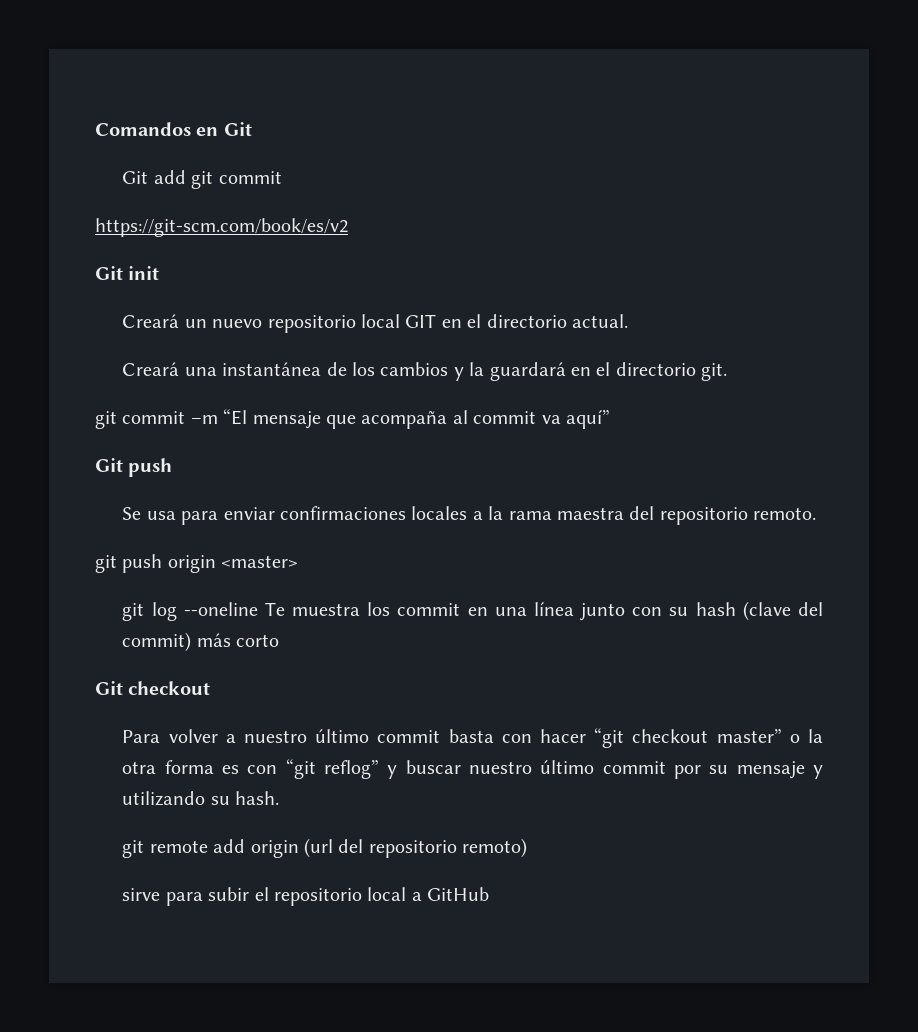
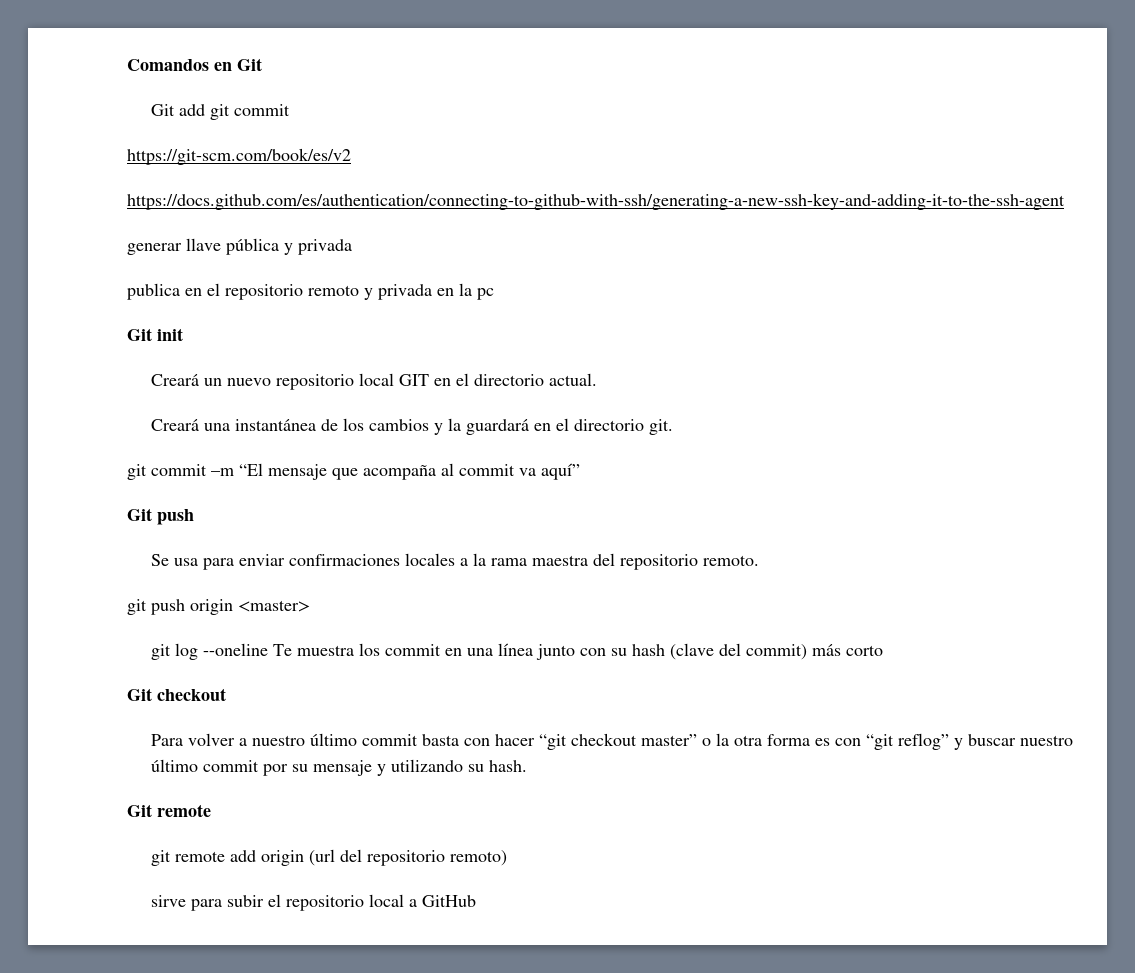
(348, 227) none -> [127,193,1065,210] [127,238,352,255] [127,283,494,300] // https://docs.github.com/es/authentication/connecting-to-github-with-ssh/generating-a-new-ssh-key-and-adding-it-to-the-ssh-agent // generar llave pública y privada // publica en el repositorio remoto y privada en la pc
(280, 798) none -> [127,804,211,817] // Git remote

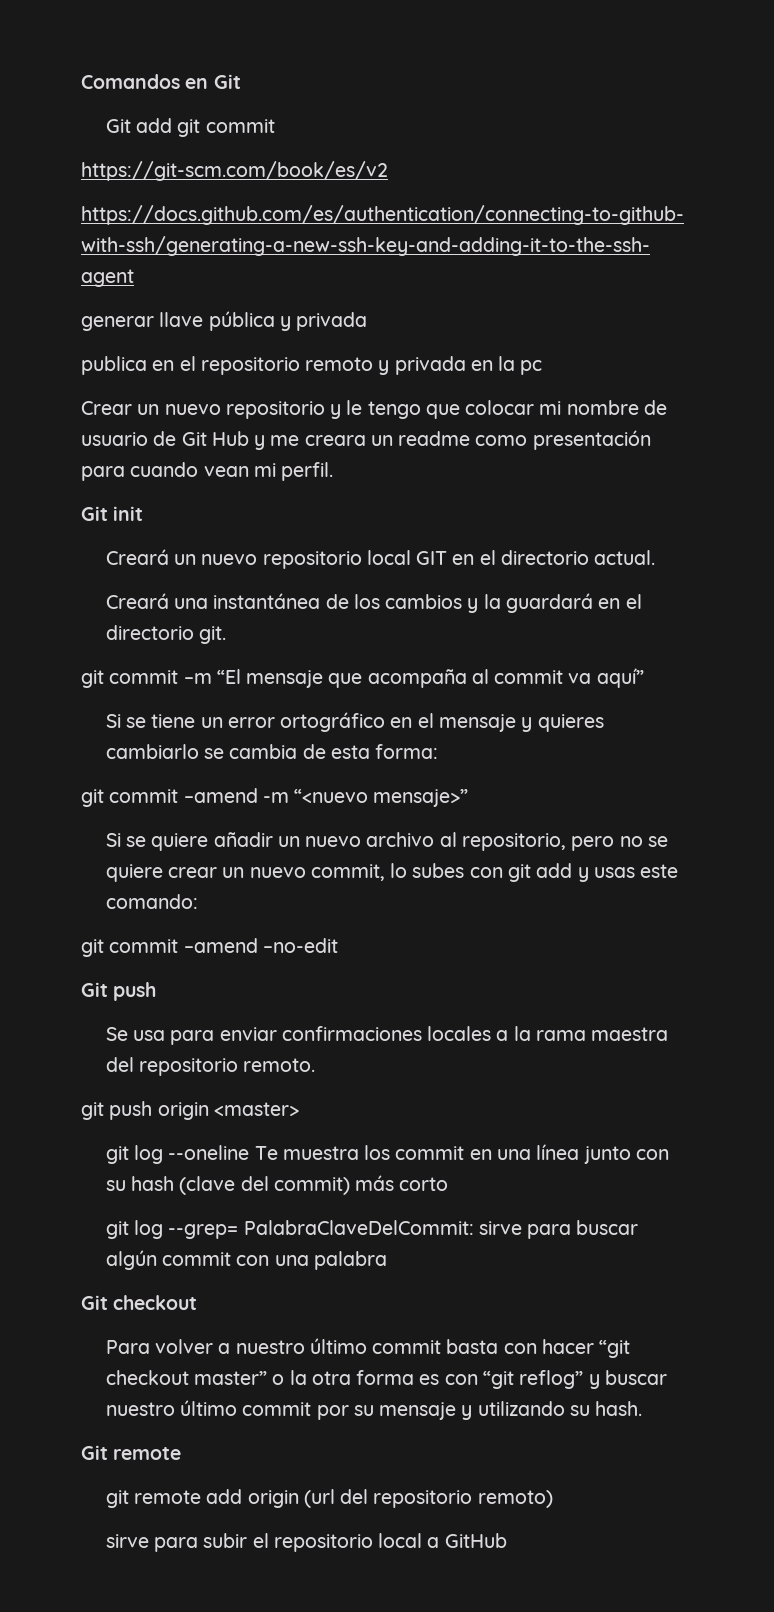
(494, 294) none -> [81,400,667,419] [81,430,651,450] [81,462,334,481] // Crear un nuevo repositorio y le tengo que colocar mi nombre de usuario de Git Hub y me creara un readme como presentación para cuando vean mi perfil.
(580, 471) none -> [105,712,604,732] [105,744,439,759] [81,788,469,807] [105,832,668,851] [105,863,679,882] [105,894,198,909] [81,938,338,957] // Si se tiene un error ortográfico en el mensaje y quieres cambiarlo se cambia de esta forma: // git commit –amend -m “<nuevo mensaje>” // Si se quiere añadir un nuevo archivo al repositorio, pero no se quiere crear un nuevo commit, lo subes con git add y usas este comando: // git commit –amend –no-edit
(883, 650) none -> [105,1220,639,1239] [105,1250,387,1270] // git log --grep= PalabraClaveDelCommit: sirve para buscar algún commit con una palabra

